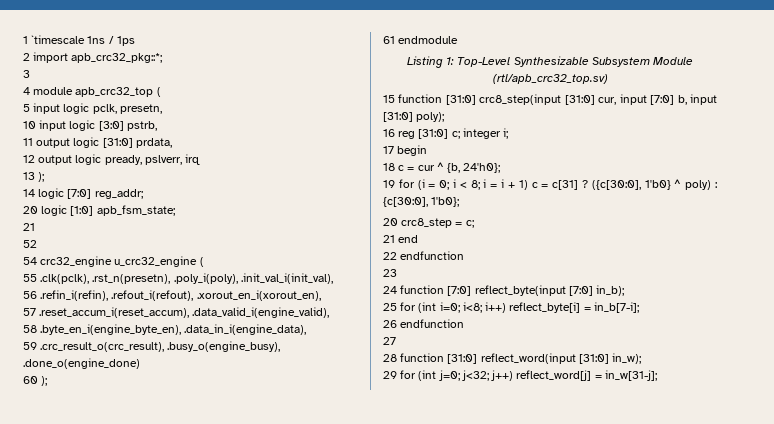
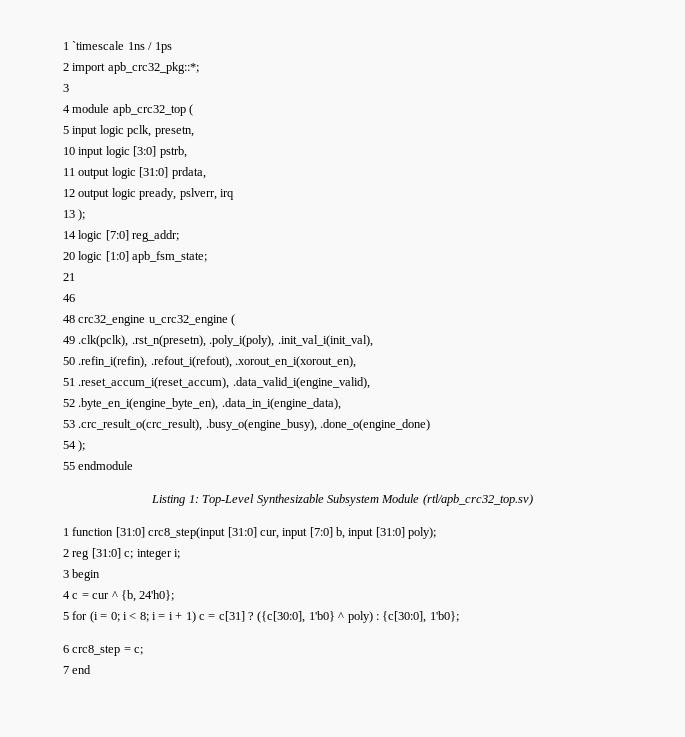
[23,240,37,248] [23,257,37,265] 52 // 54 -> [63,294,75,302] [63,315,75,323] 46 // 48
[23,274,37,282] 55 -> [63,336,75,344] 49
[23,291,37,299] 56 -> [63,357,75,365] 50
[23,308,36,316] 57 -> [63,378,75,386] 51
[23,325,37,333] 58 -> [63,399,75,407] 52
[23,342,37,350] 59 -> [63,420,75,428] 53
[23,376,48,386] [383,36,395,44] 60 ); // 61 -> [63,440,86,452] [63,462,75,470] 54 ); // 55
[383,95,395,103] 15 -> [63,528,69,536] 1
[383,129,395,137] 16 -> [63,549,69,557] 2
[383,146,394,154] 17 -> [63,570,69,578] 3
[383,163,395,171] 18 -> [63,591,70,599] 4
[383,180,395,188] 19 -> [63,612,69,620] 5
[383,218,398,226] 20 -> [63,645,69,653] 6
[383,235,395,243] 21 -> [63,666,69,674] 7
[383,251,465,260] [383,269,397,277] [383,285,625,296] [383,302,639,313] [383,319,465,328] [383,337,396,345] [383,353,642,364] [383,370,657,381] // 22 endfunction // 23 // 24 function [7:0] reflect_byte(input [7:0] in_b); // 25 for (int i=0; i<8; i++) reflect_byte[i] = in_b[7-i]; // 26 endfunction // 27 // 28 function [31:0] reflect_word(input [31:0] in_w); // 29 for (int j=0; j<32; j++) reflect_word[j] = in_w[31-j]; -> (92, 669) none

